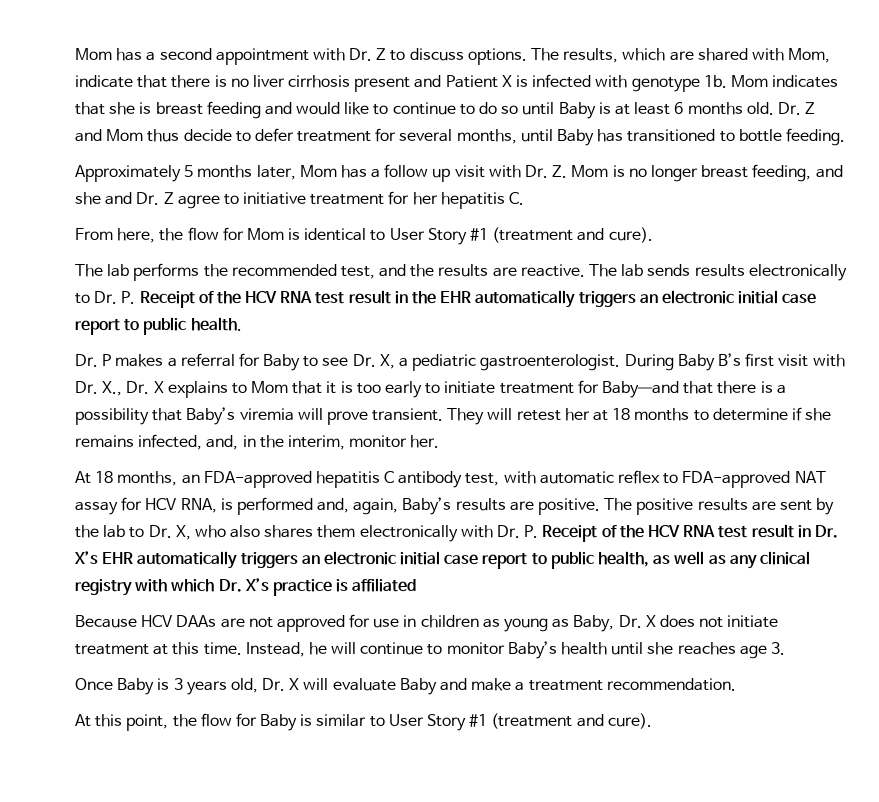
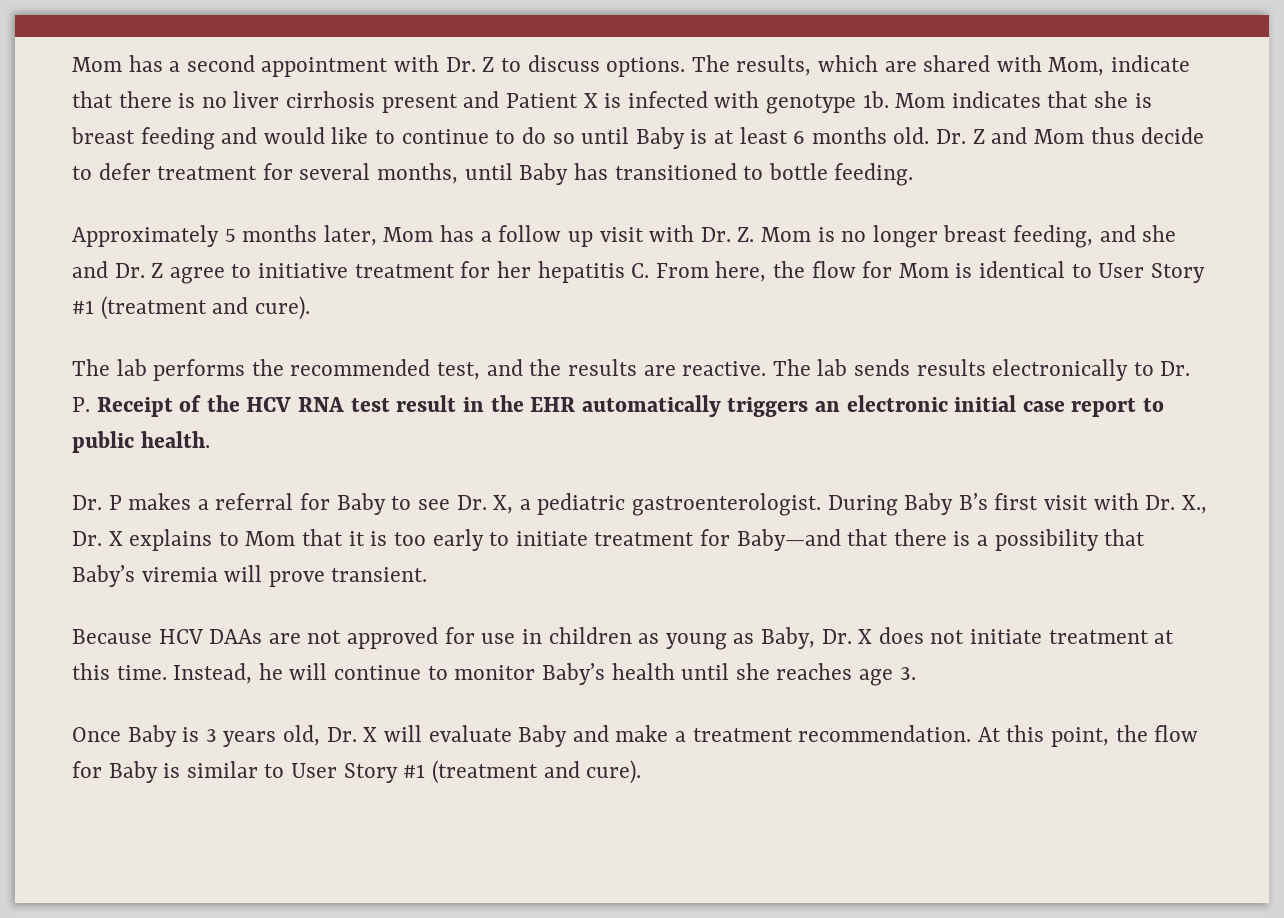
(525, 198) // -> (650, 270) none
[447,407,832,425] [75,434,440,450] [75,470,826,488] [75,497,835,515] [75,524,838,542] [74,551,810,569] [75,578,417,596] They will retest her at 18 months to determine if she remains infected, and, in the interim, monitor her. // At 18 months, an FDA-approved hepatitis C antibody test, with automatic reflex to FDA-approved NAT assay for HCV RNA, is performed and, again, Baby’s results are positive. The positive results are sent by the lab to Dr. X, who also shares them electronically with Dr. P. Receipt of the HCV RNA test result in Dr. X’s EHR automatically triggers an electronic initial case report to public health, as well as any clinical registry with which Dr. X’s practice is affiliated -> (428, 574) none
(736, 684) // -> (972, 733) none

